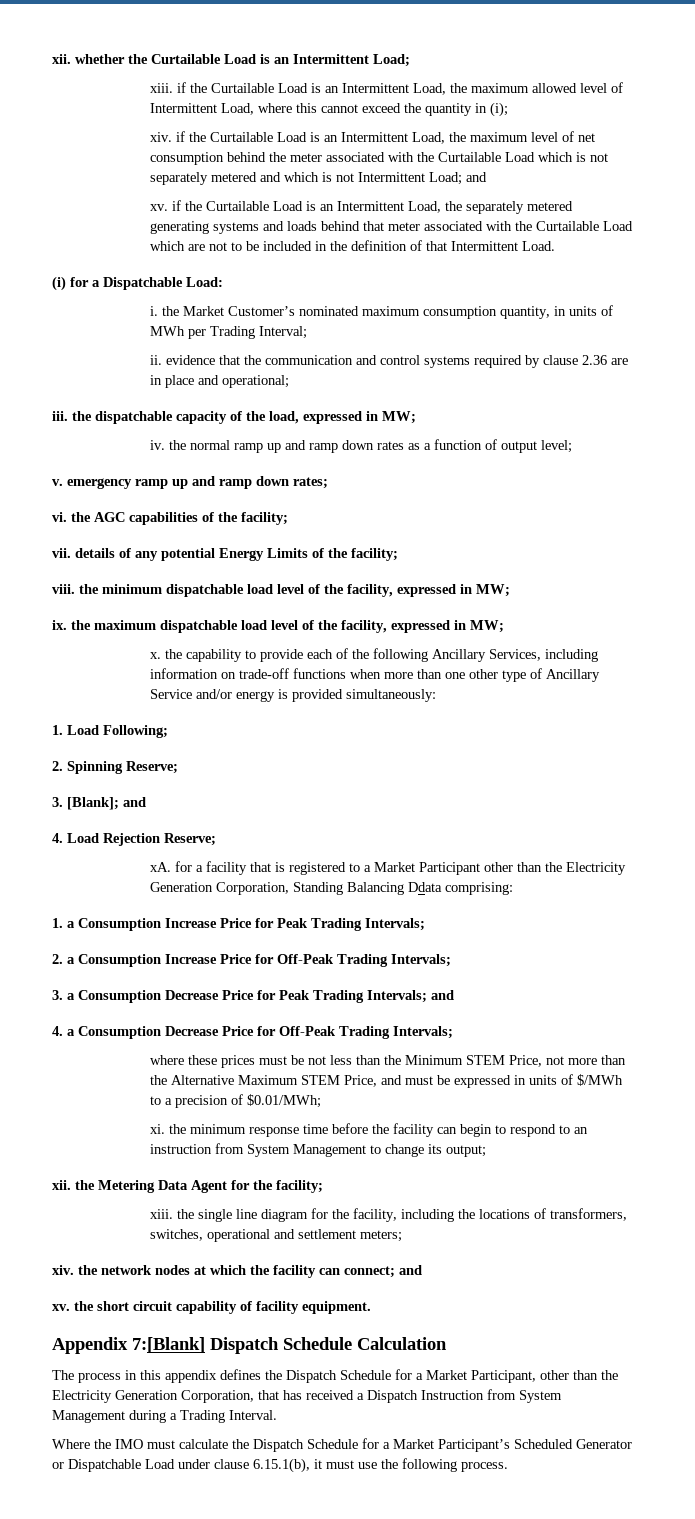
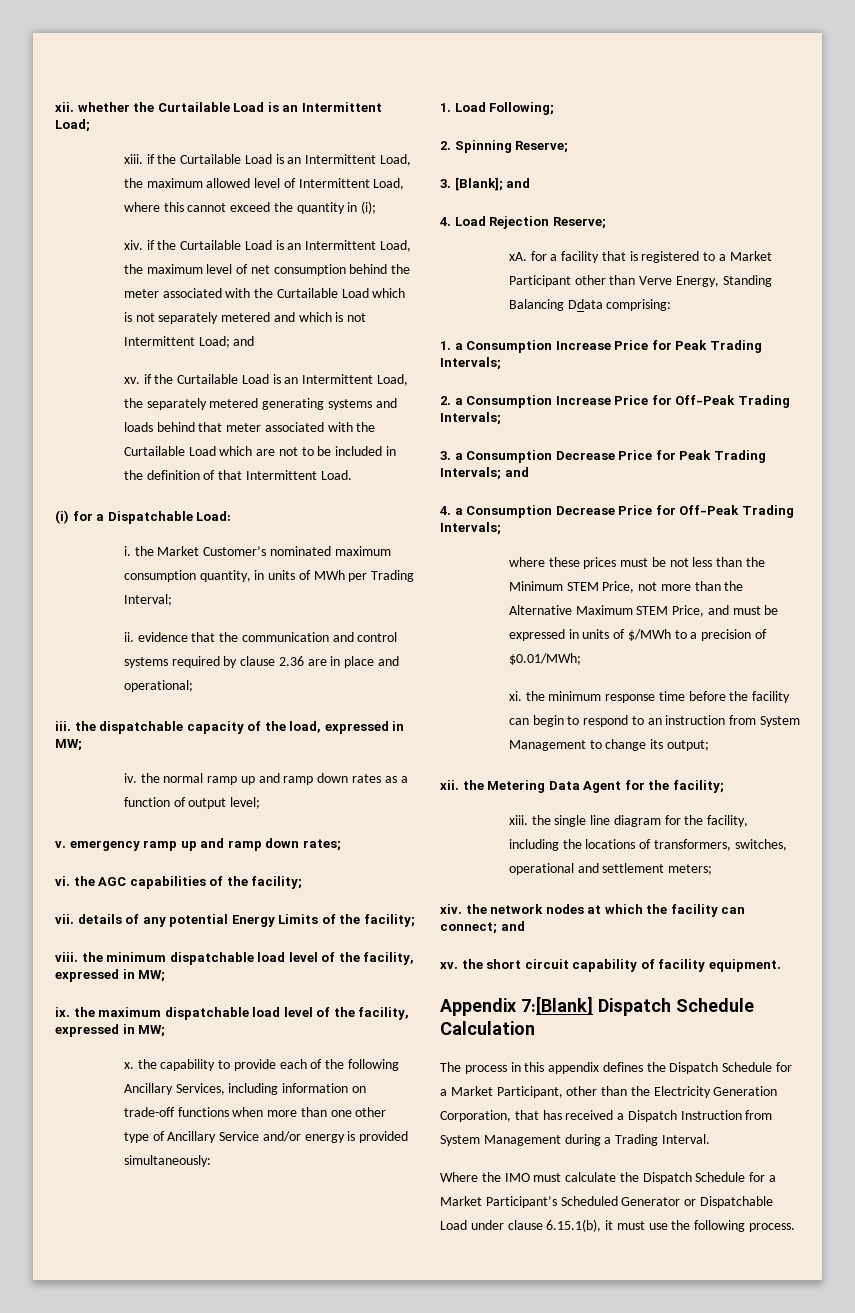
[545,862,627,875] [150,882,290,895] the Electricity Generation Corporation, -> [639,276,719,287] Verve Energy,

